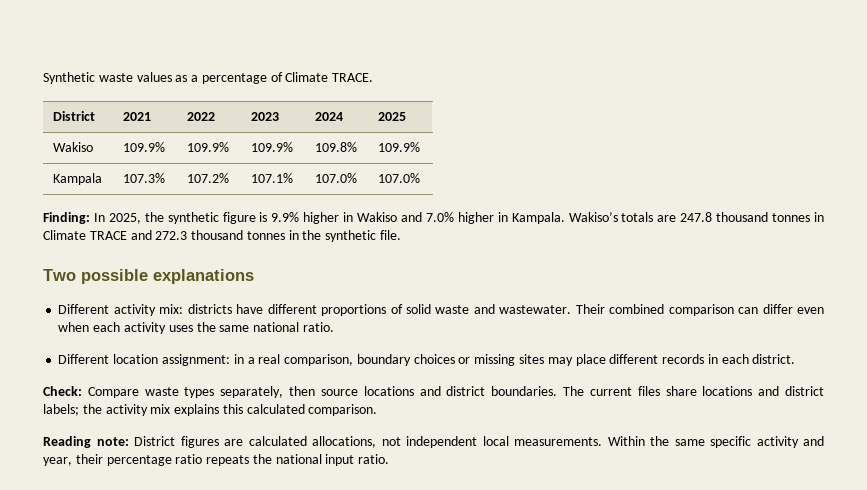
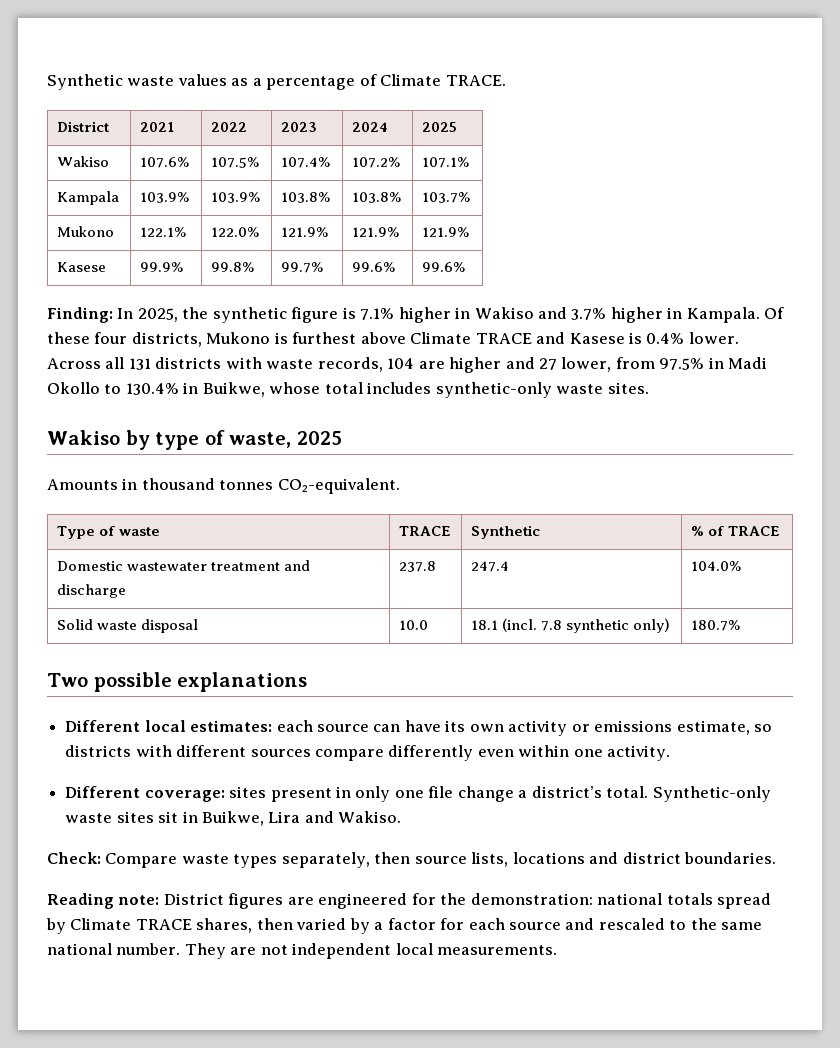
[123,142,166,152] [187,142,230,152] [251,142,294,152] [315,142,358,152] [378,142,421,152] [53,173,103,185] [123,173,166,183] [187,173,230,183] [251,173,294,183] [315,173,358,183] [378,173,421,183] 109.9% | 109.9% | 109.9% | 109.8% | 109.9% // Kampala | 107.3% | 107.2% | 107.1% | 107.0% | 107.0% -> [140,157,190,168] [211,157,260,168] [281,157,331,168] [352,157,401,168] [422,157,470,168] [57,191,120,205] [140,192,190,203] [211,192,261,203] [281,192,331,203] [352,192,402,203] [422,192,471,203] [57,226,115,237] [140,227,187,237] [211,227,260,237] [281,227,329,237] [352,227,400,237] [422,227,470,237] [57,262,107,272] [140,262,184,272] [211,262,255,272] [281,262,324,273] [352,262,396,272] [422,262,466,272] 107.6% | 107.5% | 107.4% | 107.2% | 107.1% // Kampala | 103.9% | 103.9% | 103.8% | 103.8% | 103.7% // Mukono | 122.1% | 122.0% | 121.9% | 121.9% | 121.9% // Kasese | 99.9% | 99.8% | 99.7% | 99.6% | 99.6%
[271,212,300,222] 9.9% -> [360,308,395,320] 7.1%
[425,212,454,222] 7.0% -> [571,308,607,320] 3.7%
[568,212,824,222] [43,230,402,242] [43,269,254,284] [58,304,825,316] [58,322,334,334] [58,354,796,366] Wakiso’s totals are 247.8 thousand tonnes in Climate TRACE and 272.3 thousand tonnes in the synthetic file. // Two possible explanations // Different activity mix: districts have different proportions of solid waste and wastewater. Their combined comparison can differ even when each activity uses the same national ratio. // Different location assignment: in a real comparison, boundary choices or missing sites may place different records in each district. -> [764,307,785,319] [47,332,739,347] [47,357,768,373] [47,382,649,398] [47,430,342,450] [47,478,400,494] [57,526,161,539] [399,526,451,536] [471,525,541,539] [691,526,780,536] [57,560,311,571] [57,584,127,598] [399,561,437,572] [471,561,510,572] [691,561,742,571] [57,619,199,633] [399,620,429,630] [471,618,671,633] [691,620,741,631] [47,672,308,692] [65,720,773,736] [65,745,671,761] [65,786,771,802] [65,811,402,826] Of these four districts, Mukono is furthest above Climate TRACE and Kasese is 0.4% lower. Across all 131 districts with waste records, 104 are higher and 27 lower, from 97.5% in Madi Okollo to 130.4% in Buikwe, whose total includes synthetic-only waste sites. // Wakiso by type of waste, 2025 // Amounts in thousand tonnes CO₂-equivalent. // Type of waste | TRACE | Synthetic | % of TRACE // Domestic wastewater treatment and discharge | 237.8 | 247.4 | 104.0% // Solid waste disposal | 10.0 | 18.1 (incl. 7.8 synthetic only) | 180.7% // Two possible explanations // Different local estimates: each source can have its own activity or emissions estimate, so districts with different sources compare differently even within one activity. // Different coverage: sites present in only one file change a district’s total. Synthetic-only waste sites sit in Buikwe, Lira and Wakiso.
(358, 392) none -> [471,852,509,867] lists,
[563,386,825,396] [43,404,378,416] The current files share locations and district labels; the activity mix explains this calculated comparison. -> (777, 858) none
[248,436,824,448] [43,454,390,466] calculated allocations, not independent local measurements. Within the same specific activity and year, their percentage ratio repeats the national input ratio. -> [318,893,772,909] [46,918,763,934] [47,943,558,959] engineered for the demonstration: national totals spread by Climate TRACE shares, then varied by a factor for each source and rescaled to the same national number. They are not independent local measurements.

